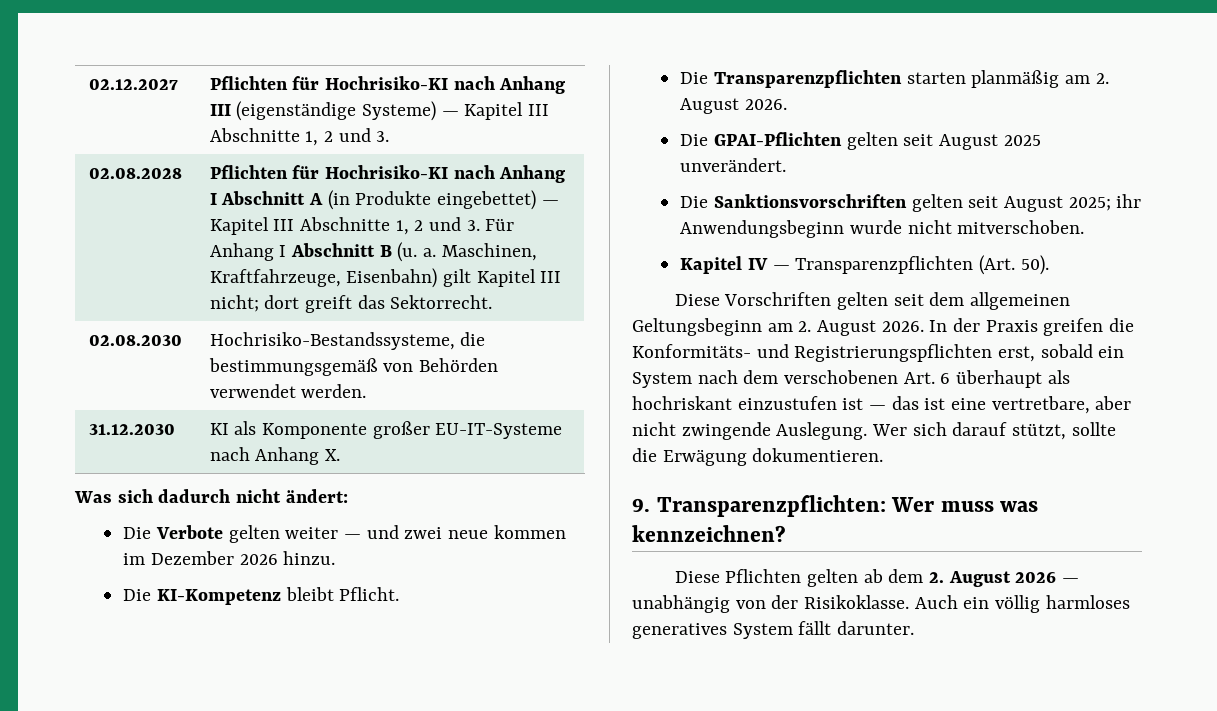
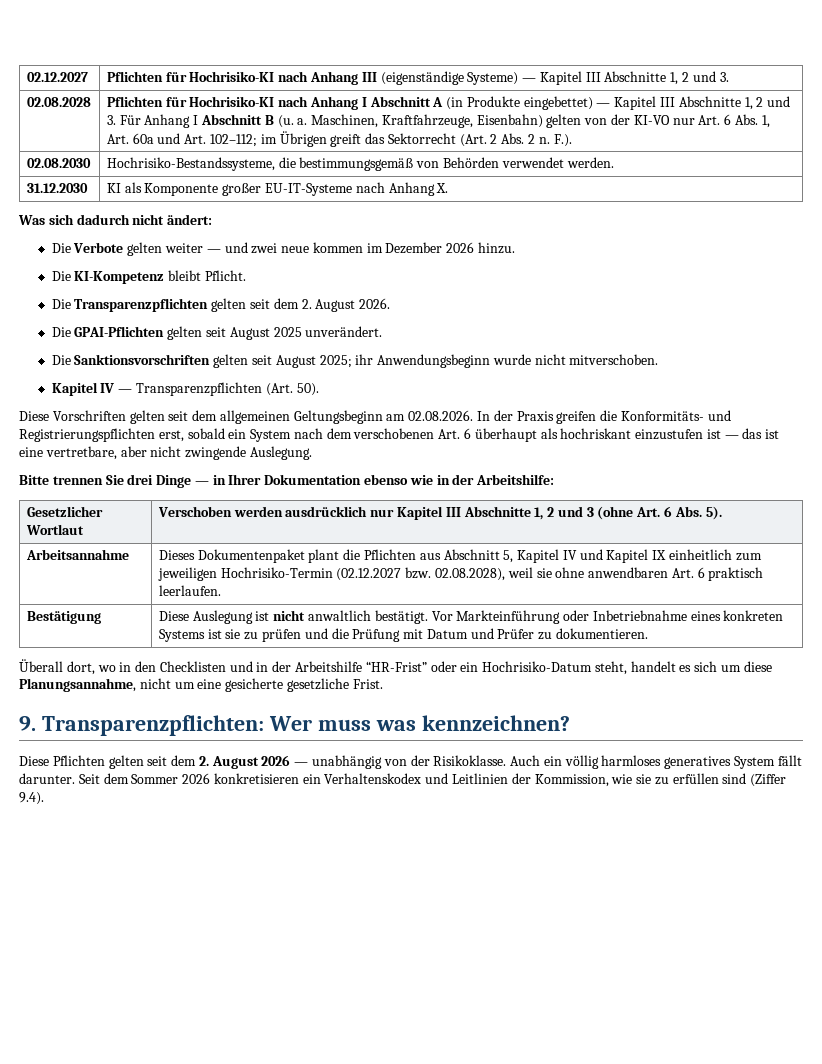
[442,269,562,287] [209,295,493,313] gilt Kapitel III nicht; dort greift das Sektorrecht. -> [546,114,770,128] [106,131,572,147] gelten von der KI-VO nur Art. 6 Abs. 1, Art. 60a und Art. 102–112; im Übrigen greift das Sektorrecht (Art. 2 Abs. 2 n. F.).
[906,70,1090,88] starten planmäßig am -> [211,298,299,312] gelten seit dem
[798,320,924,336] 2. August 2026. -> [408,410,474,421] 02.08.2026.
[872,422,1116,440] [632,448,884,466] Wer sich darauf stützt, sollte die Erwägung dokumentieren. -> [19,474,555,488] [26,506,103,517] [25,524,84,535] [157,506,722,520] [25,549,129,560] [158,549,762,563] [157,567,764,581] [158,585,221,596] [26,611,101,624] [158,610,784,624] [158,628,649,642] [19,659,772,675] [19,678,383,692] // Bitte trennen Sie drei Dinge — in Ihrer Dokumentation ebenso wie in der Arbeitshilfe: // Gesetzlicher Wortlaut | Verschoben werden ausdrücklich nur Kapitel III Abschnitte 1, 2 und 3 (ohne Art. 6 Abs. 5). // Arbeitsannahme | Dieses Dokumentenpaket plant die Pflichten aus Abschnitt 5, Kapitel IV und Kapitel IX einheitlich zum jeweiligen Hochrisiko-Termin (02.12.2027 bzw. 02.08.2028), weil sie ohne anwendbaren Art. 6 praktisch leerlaufen. // Bestätigung | Diese Auslegung ist nicht anwaltlich bestätigt. Vor Markteinführung oder Inbetriebnahme eines konkreten Systems ist sie zu prüfen und die Prüfung mit Datum und Prüfer zu dokumentieren. // Überall dort, wo in den Checklisten und in der Arbeitshilfe “HR-Frist” oder ein Hochrisiko-Datum steht, handelt es sich um diese Planungsannahme, nicht um eine gesicherte gesetzliche Frist.
[863,569,883,583] ab -> [147,756,168,766] seit
(915, 628) none -> [78,773,787,787] [19,792,44,805] Seit dem Sommer 2026 konkretisieren ein Verhaltenskodex und Leitlinien der Kommission, wie sie zu erfüllen sind (Ziffer 9.4).

